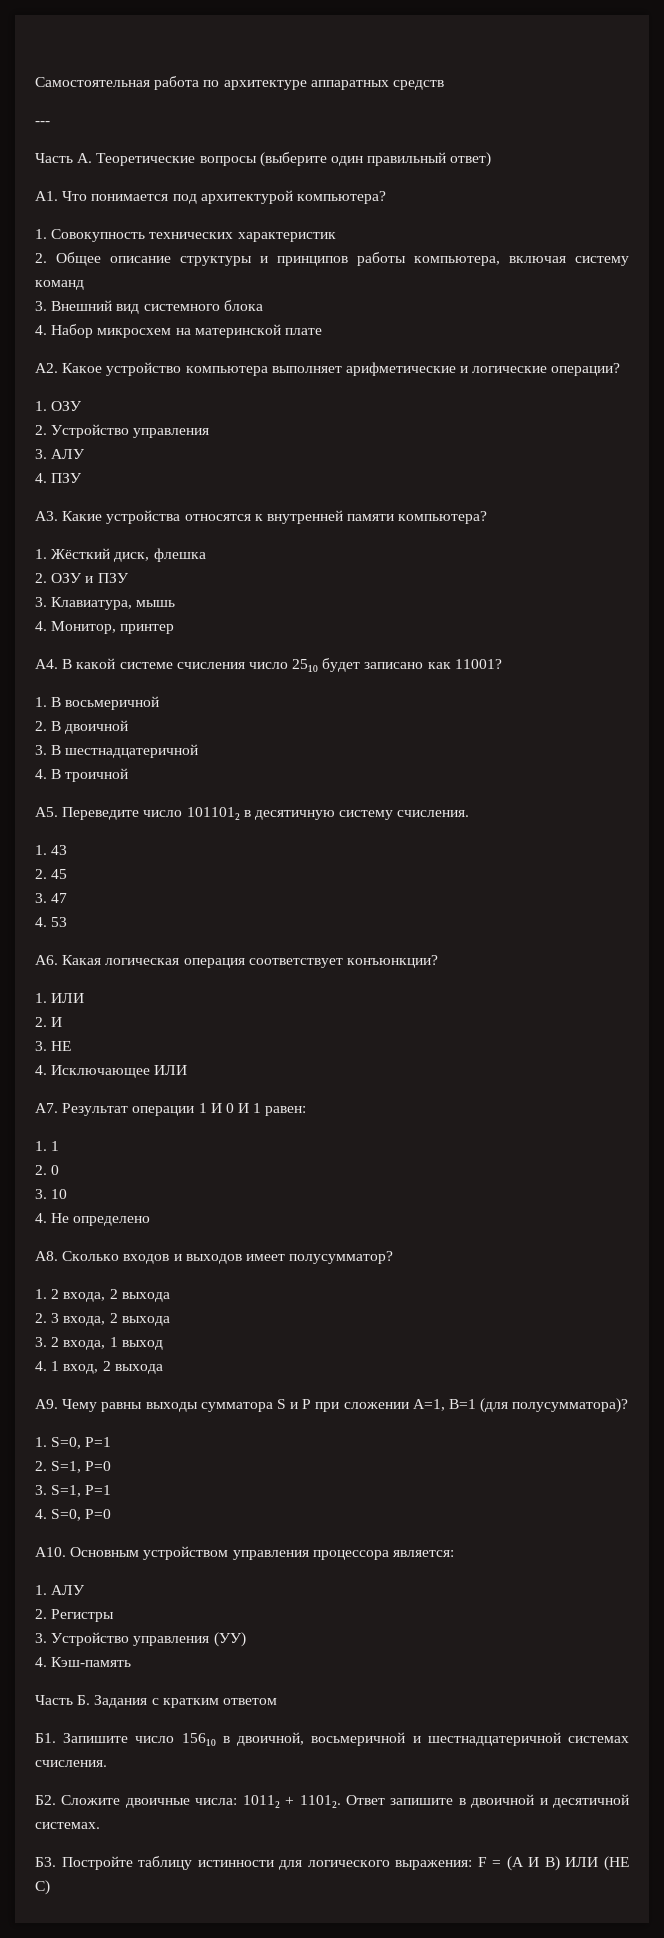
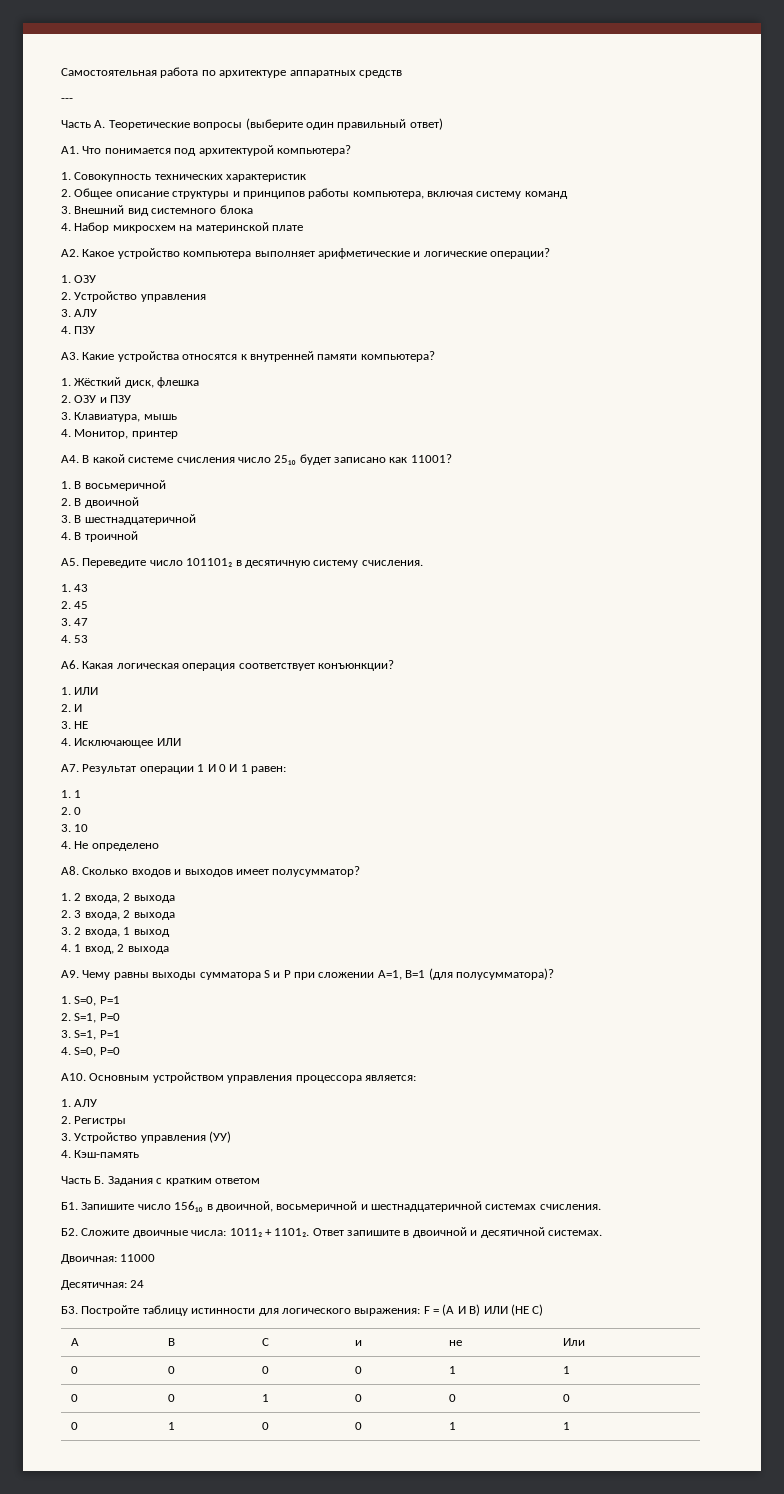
(100, 1825) none -> [61,1254,156,1264] [61,1280,145,1290] // Двоичная: 11000 // Десятичная: 24
(50, 1887) none -> [70,1338,79,1346] [167,1338,175,1346] [261,1338,269,1346] [354,1340,362,1346] [448,1340,462,1346] [562,1338,585,1346] [70,1366,78,1374] [167,1366,175,1374] [261,1366,269,1374] [354,1366,362,1374] [448,1366,456,1374] [562,1366,570,1374] [70,1394,78,1402] [167,1394,175,1402] [261,1394,269,1402] [354,1394,362,1402] [448,1394,456,1402] [562,1394,570,1402] [70,1422,78,1430] [167,1422,175,1430] [261,1422,269,1430] [354,1422,362,1430] [448,1422,456,1430] [562,1422,570,1430] // А | В | С | и | не | Или // 0 | 0 | 0 | 0 | 1 | 1 // 0 | 0 | 1 | 0 | 0 | 0 // 0 | 1 | 0 | 0 | 1 | 1

